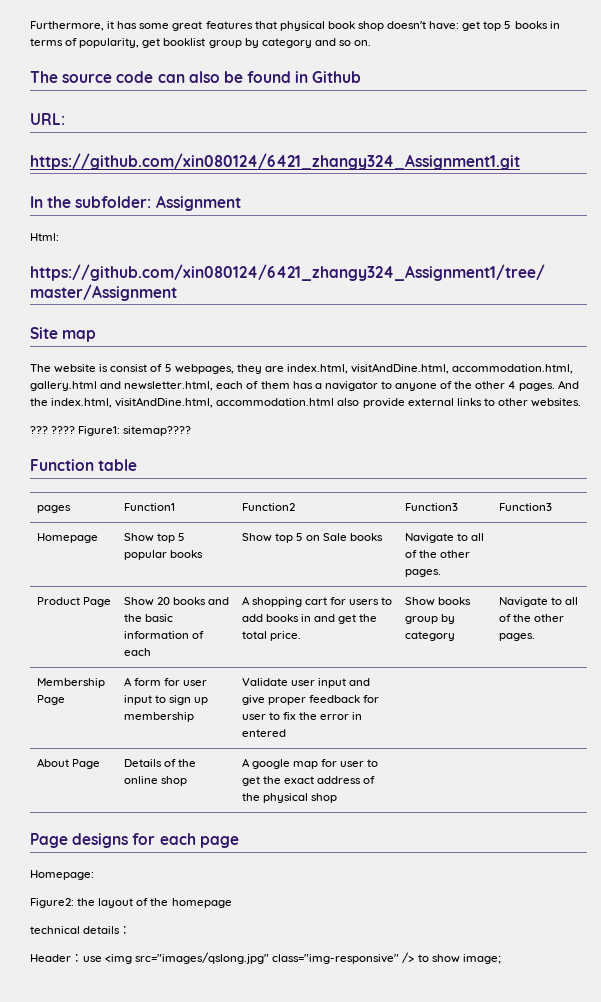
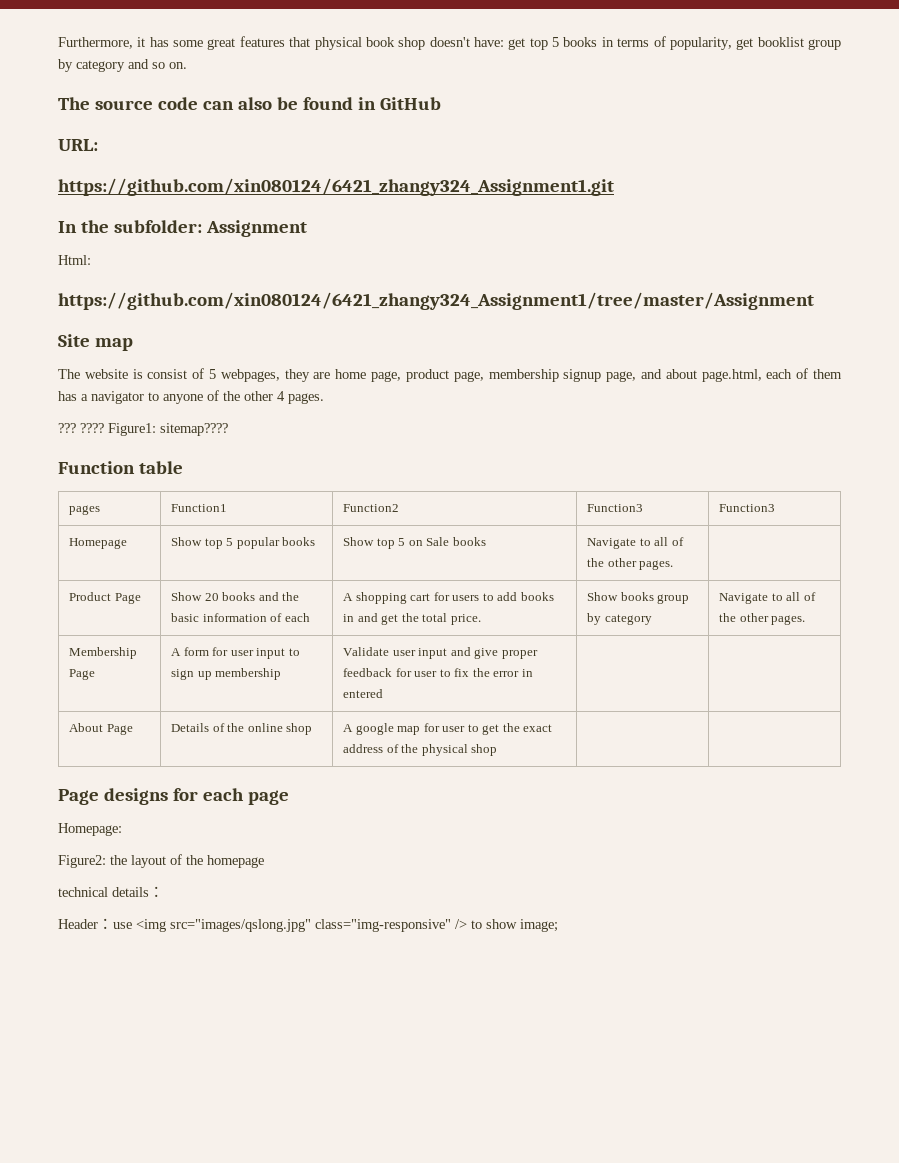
[312,71,362,83] Github -> [379,97,441,110] GitHub
[286,363,574,374] [30,381,214,391] index.html, visitAndDine.html, accommodation.html, gallery.html and newsletter.html, -> [335,369,762,382] home page, product page, membership signup page, and about page.html,
[557,380,579,389] [30,397,582,408] And the index.html, visitAndDine.html, accommodation.html also provide external links to other websites. -> (324, 398) none

